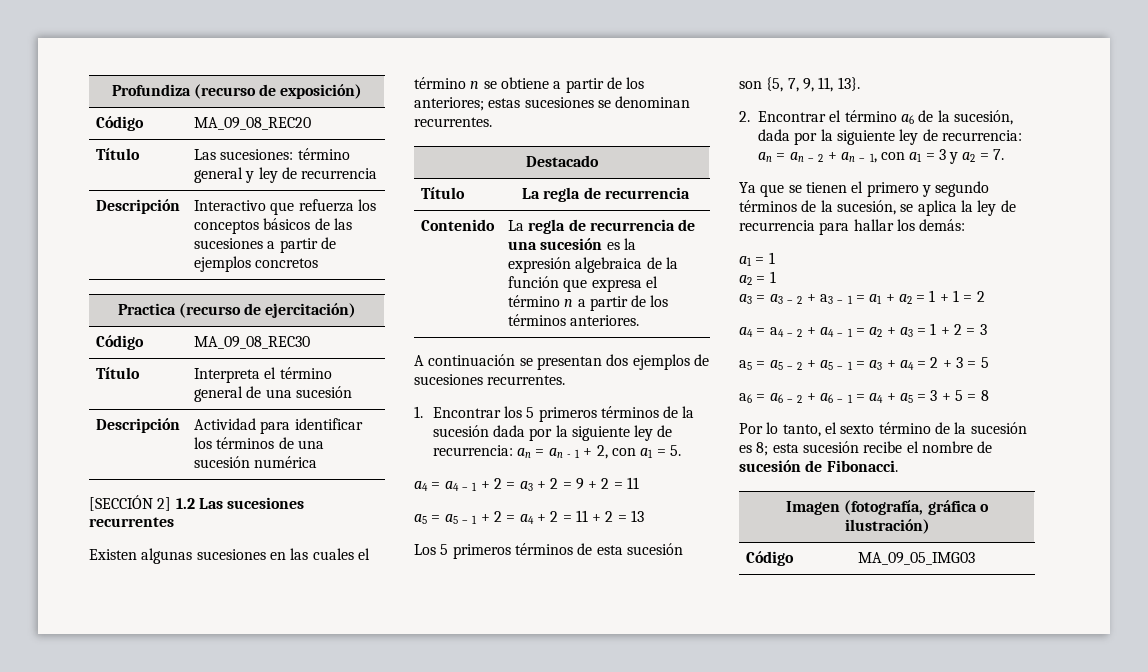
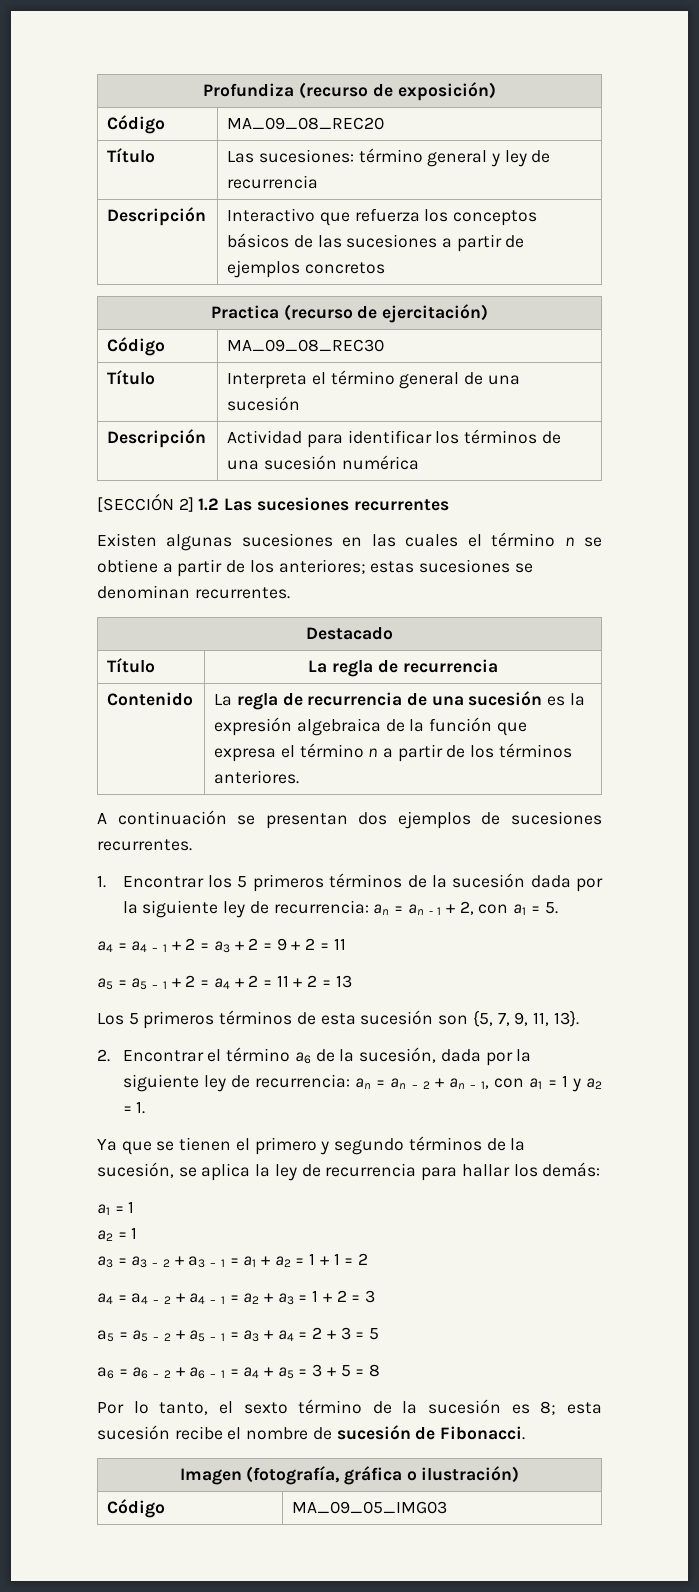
[938,149,946,160] 3 -> [561,1075,568,1087] 1
[993,149,1005,160] 7. -> [136,1101,146,1114] 1.

